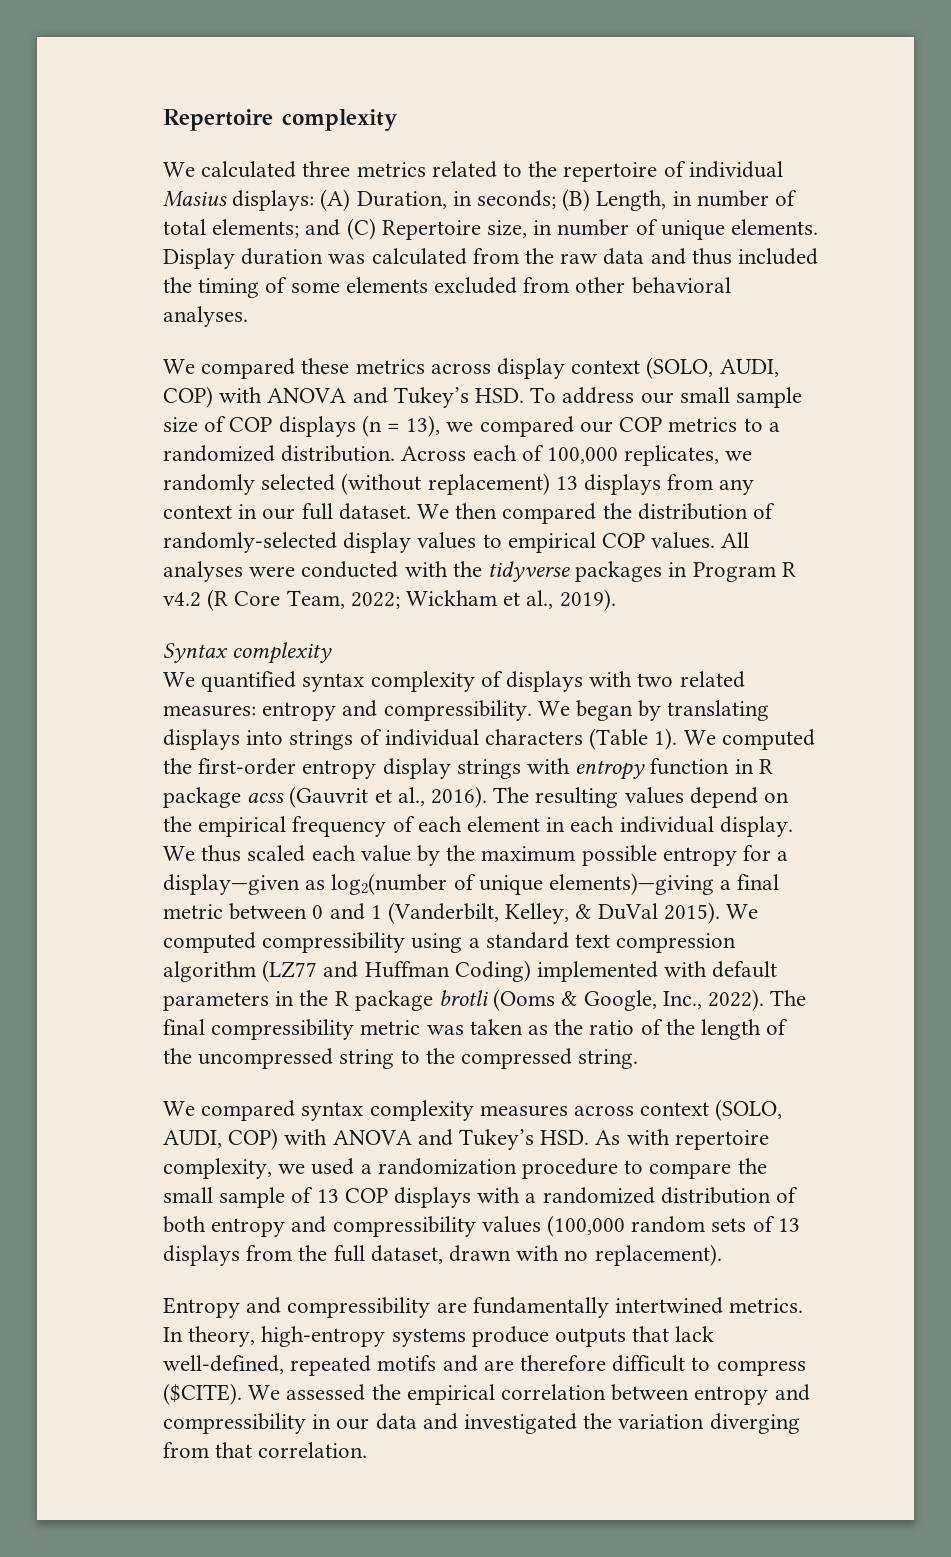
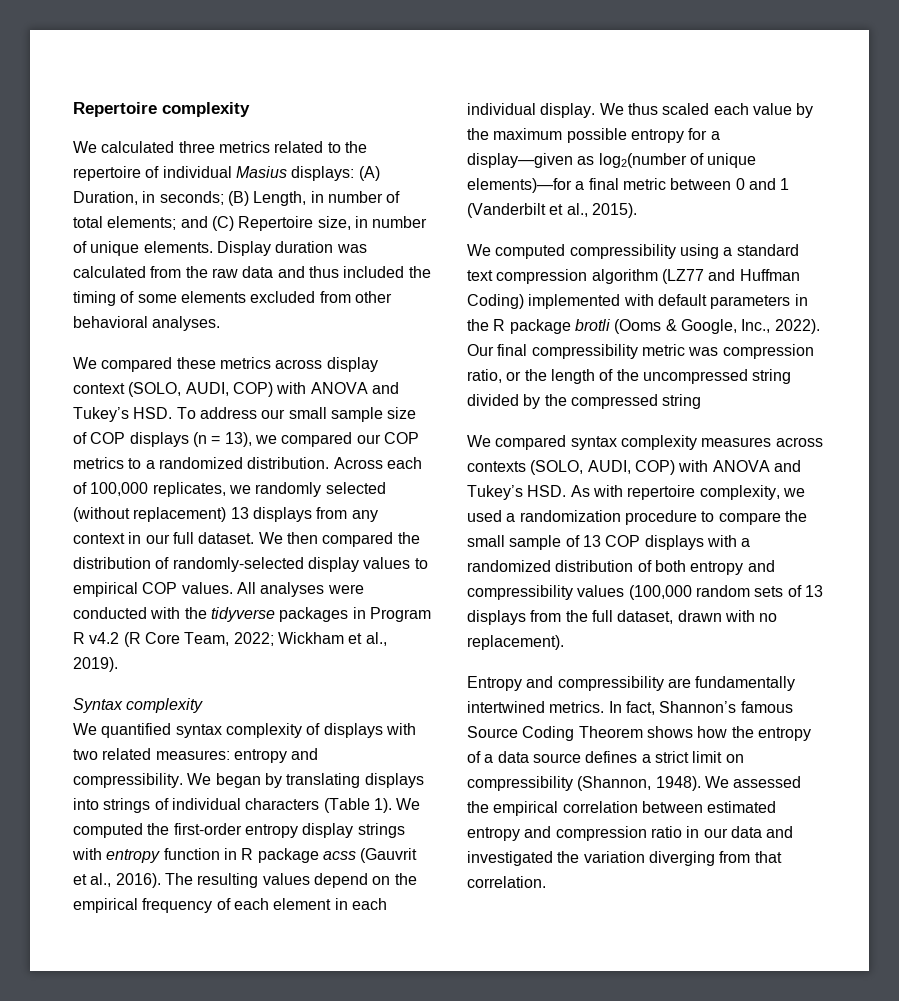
[549,873,715,895] elements)—giving -> [467,178,572,193] elements)—for
[388,902,658,924] (Vanderbilt, Kelley, & DuVal -> [467,203,588,218] (Vanderbilt et al.,
(720, 913) none -> (637, 210) //
[770,990,807,1006] The -> [467,344,494,356] Our
[469,1019,663,1035] taken as the ratio of -> [722,344,814,359] [467,369,522,383] compression ratio, or
[400,1050,420,1064] to -> [467,394,541,409] divided by
[578,1049,639,1069] string. -> [662,394,702,409] string
[640,1102,710,1116] context -> [467,461,526,472] contexts
[188,1326,715,1347] [163,1355,806,1376] [163,1383,242,1405] theory, high-entropy systems produce outputs that lack well-defined, repeated motifs and are therefore difficult to compress ($CITE). -> [625,701,793,715] [467,726,811,741] [467,751,744,763] [467,776,701,791] fact, Shannon’s famous Source Coding Theorem shows how the entropy of a data source defines a strict limit on compressibility (Shannon, 1948).
[694,1384,810,1405] [163,1413,306,1434] entropy and compressibility -> [707,801,777,813] [467,826,682,841] estimated entropy and compression ratio

